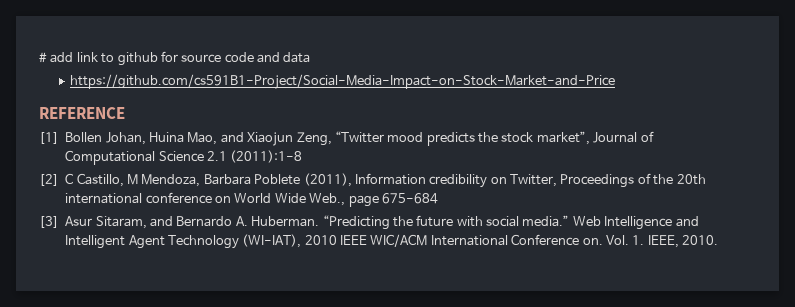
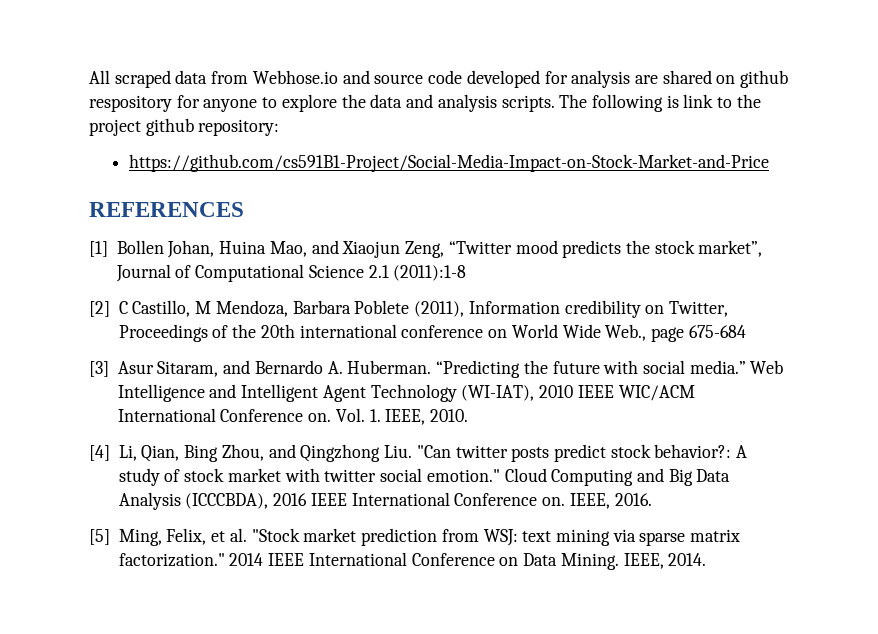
[39,51,311,66] # add link to github for source code and data -> [89,70,789,88] [89,94,761,112] [89,118,280,136] All scraped data from Webhose.io and source code developed for analysis are shared on github respository for anyone to explore the data and analysis scripts. The following is link to the project github repository:
[39,107,125,119] REFERENCE -> [89,202,244,217] REFERENCES
(719, 240) none -> [89,444,748,462] [118,468,731,486] [118,492,652,510] [89,528,741,546] [118,552,707,570] // [4] Li, Qian, Bing Zhou, and Qingzhong Liu. "Can twitter posts predict stock behavior?: A study of stock market with twitter social emotion." Cloud Computing and Big Data Analysis (ICCCBDA), 2016 IEEE International Conference on. IEEE, 2016. // [5] Ming, Felix, et al. "Stock market prediction from WSJ: text mining via sparse matrix factorization." 2014 IEEE International Conference on Data Mining. IEEE, 2014.

